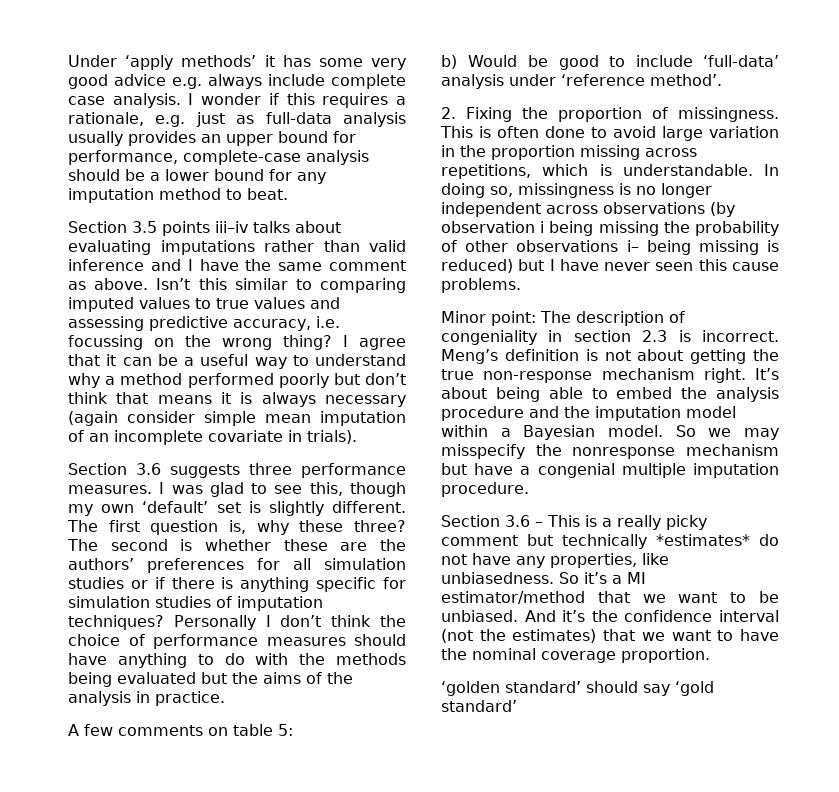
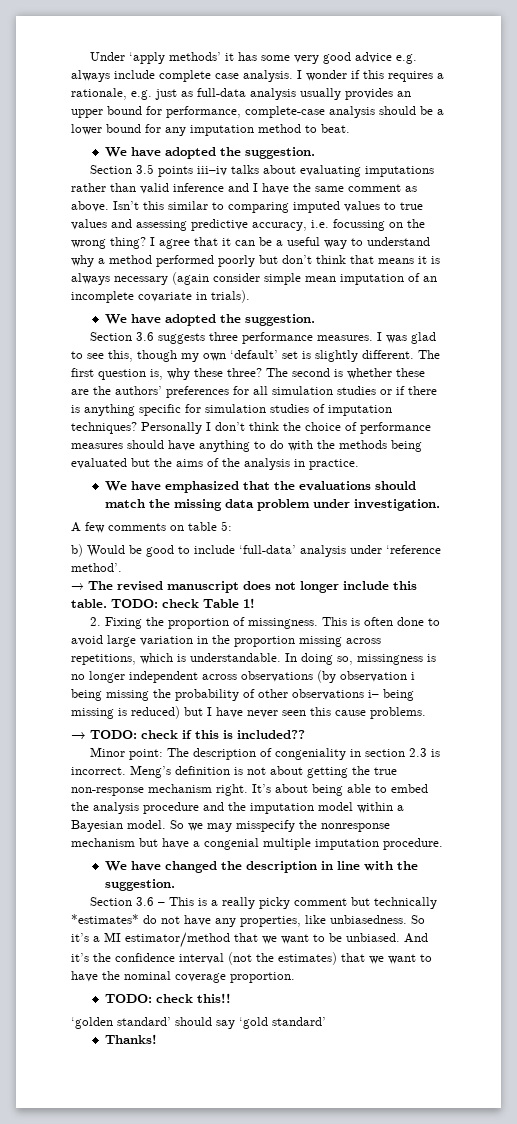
(288, 194) none -> [105,147,316,159] // We have adopted the suggestion.
(357, 437) none -> [105,314,316,326] // We have adopted the suggestion.
(225, 698) none -> [105,481,417,493] [105,499,441,511] // We have emphasized that the evaluations should match the missing data problem under investigation.
(722, 80) none -> [71,581,417,593] [71,598,255,608] // → The revised manuscript does not longer include this table. TODO: check Table 1!
(521, 285) none -> [71,730,305,739] // → TODO: check if this is included??
(529, 489) none -> [105,861,419,873] [105,879,176,891] // We have changed the description in line with the suggestion.
(710, 655) none -> [105,993,232,1003] // TODO: check this!!
(517, 706) none -> [105,1034,158,1044] // Thanks!

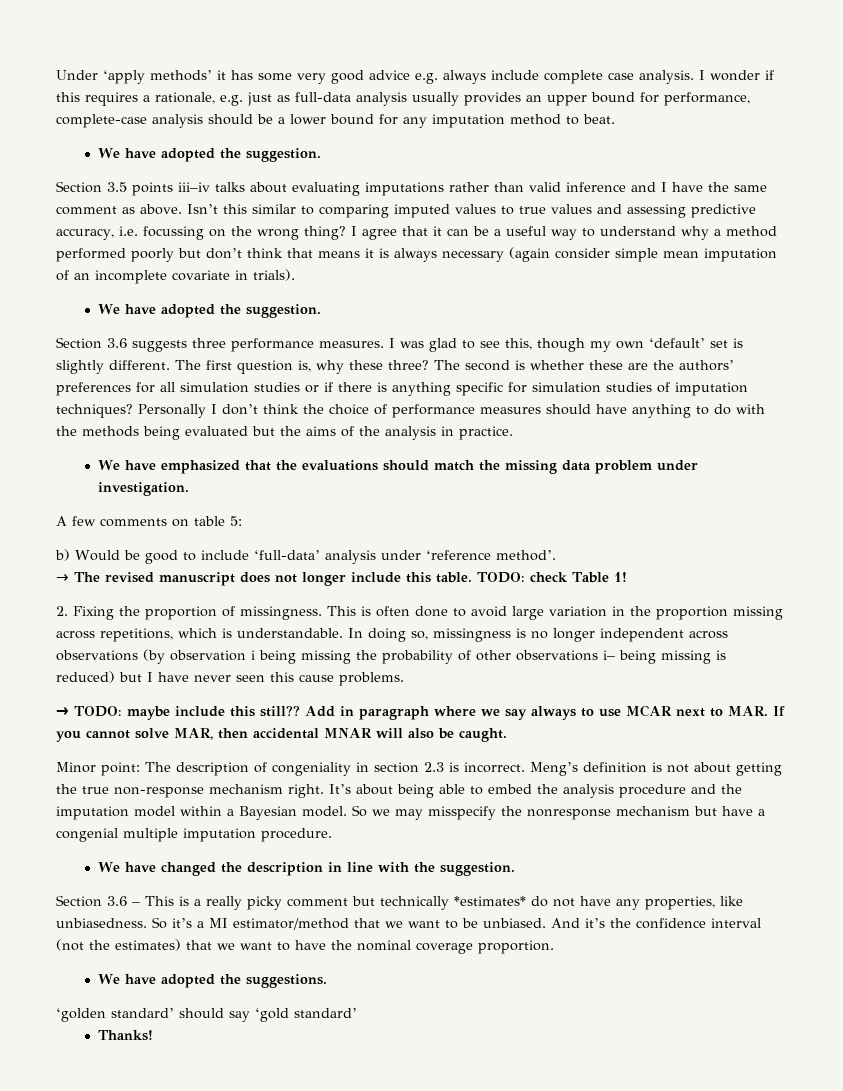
[141,730,305,739] check if this is included?? -> [127,705,785,720] [56,728,507,742] maybe include this still?? Add in paragraph where we say always to use MCAR next to MAR. If you cannot solve MAR, then accidental MNAR will also be caught.
[105,993,232,1003] TODO: check this!! -> [98,974,328,988] We have adopted the suggestions.

